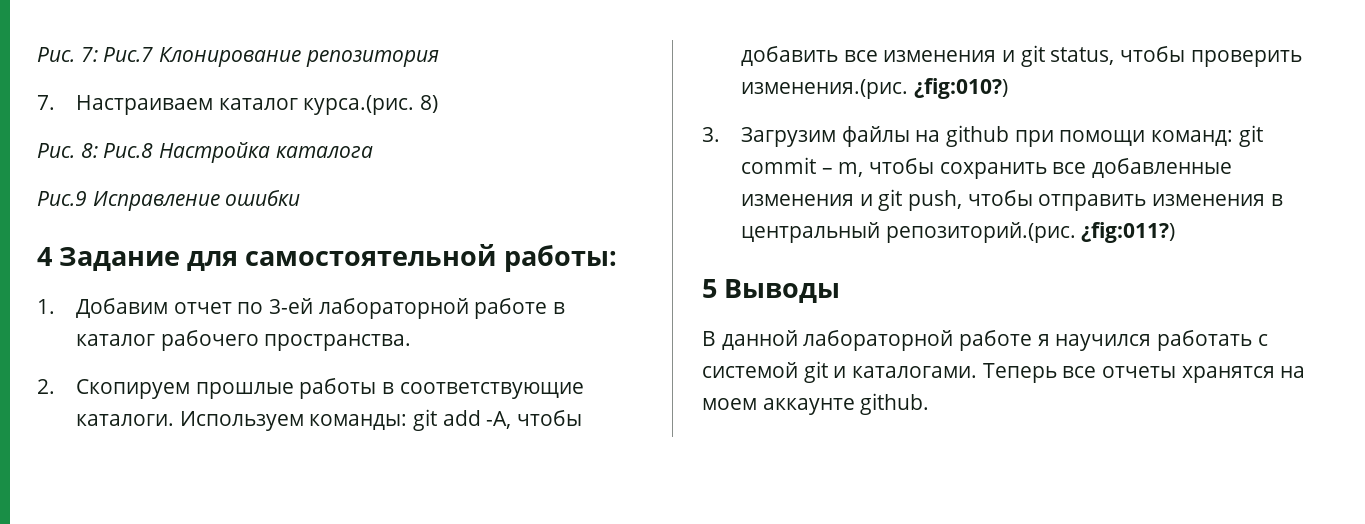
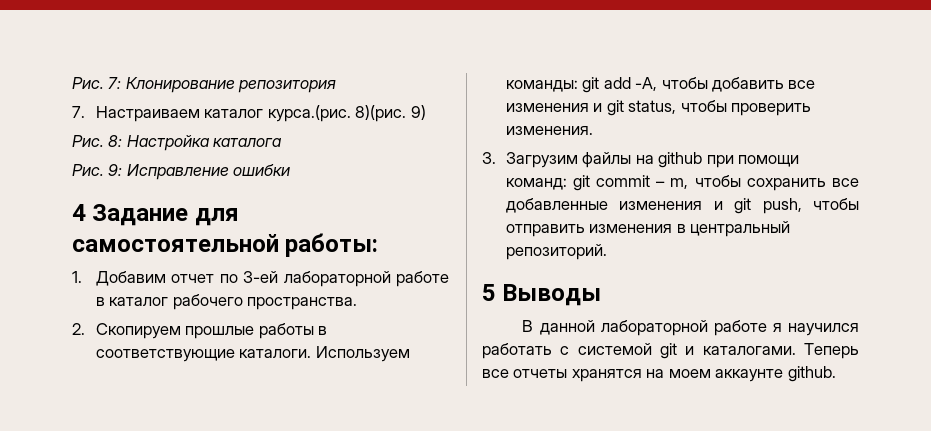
[103,47,154,62] Рис.7 -> (122, 83) none
[420,95,439,113] 8) -> [355,105,426,122] 8)(рис. 9)
[103,143,154,158] Рис.8 -> (123, 141) none
[37,191,87,206] Рис.9 -> [72,164,123,176] Рис. 9:
[740,78,1008,99] изменения.(рис. ¿fig:010?) -> [505,126,593,135] изменения.
[885,222,1176,243] репозиторий.(рис. ¿fig:011?) -> [505,244,607,260] репозиторий.

